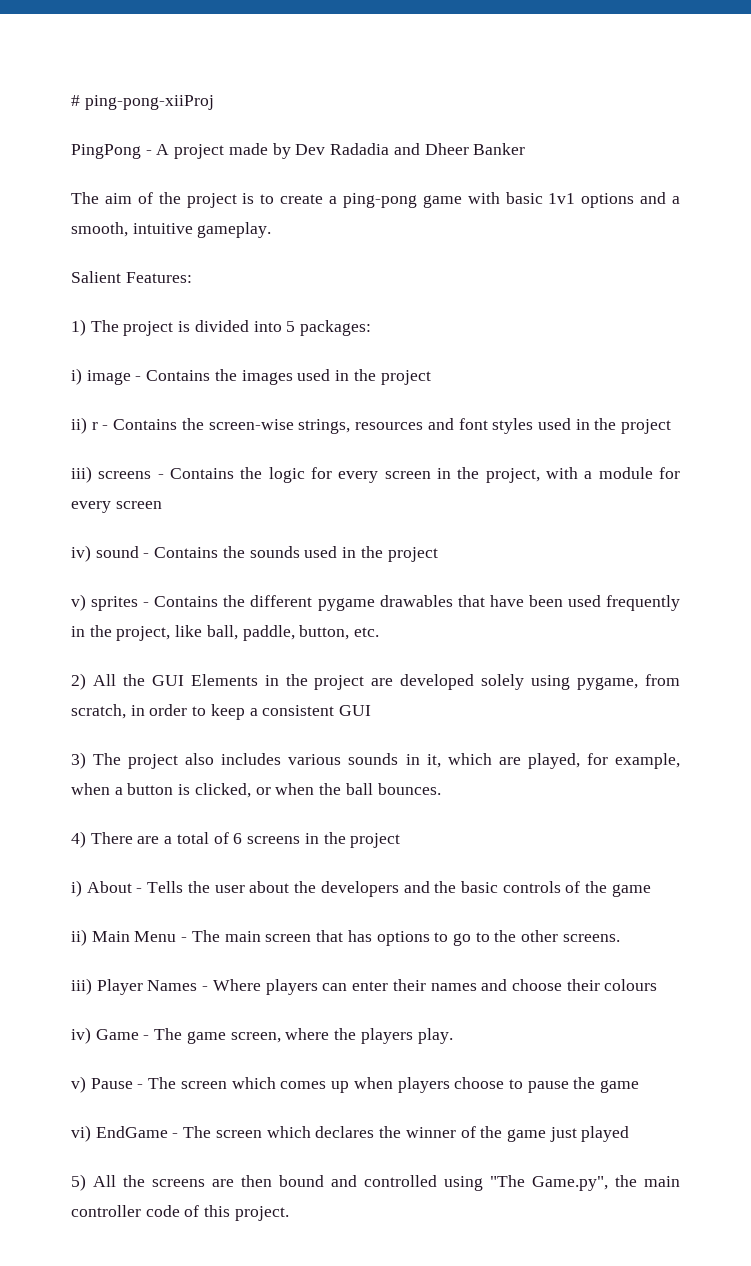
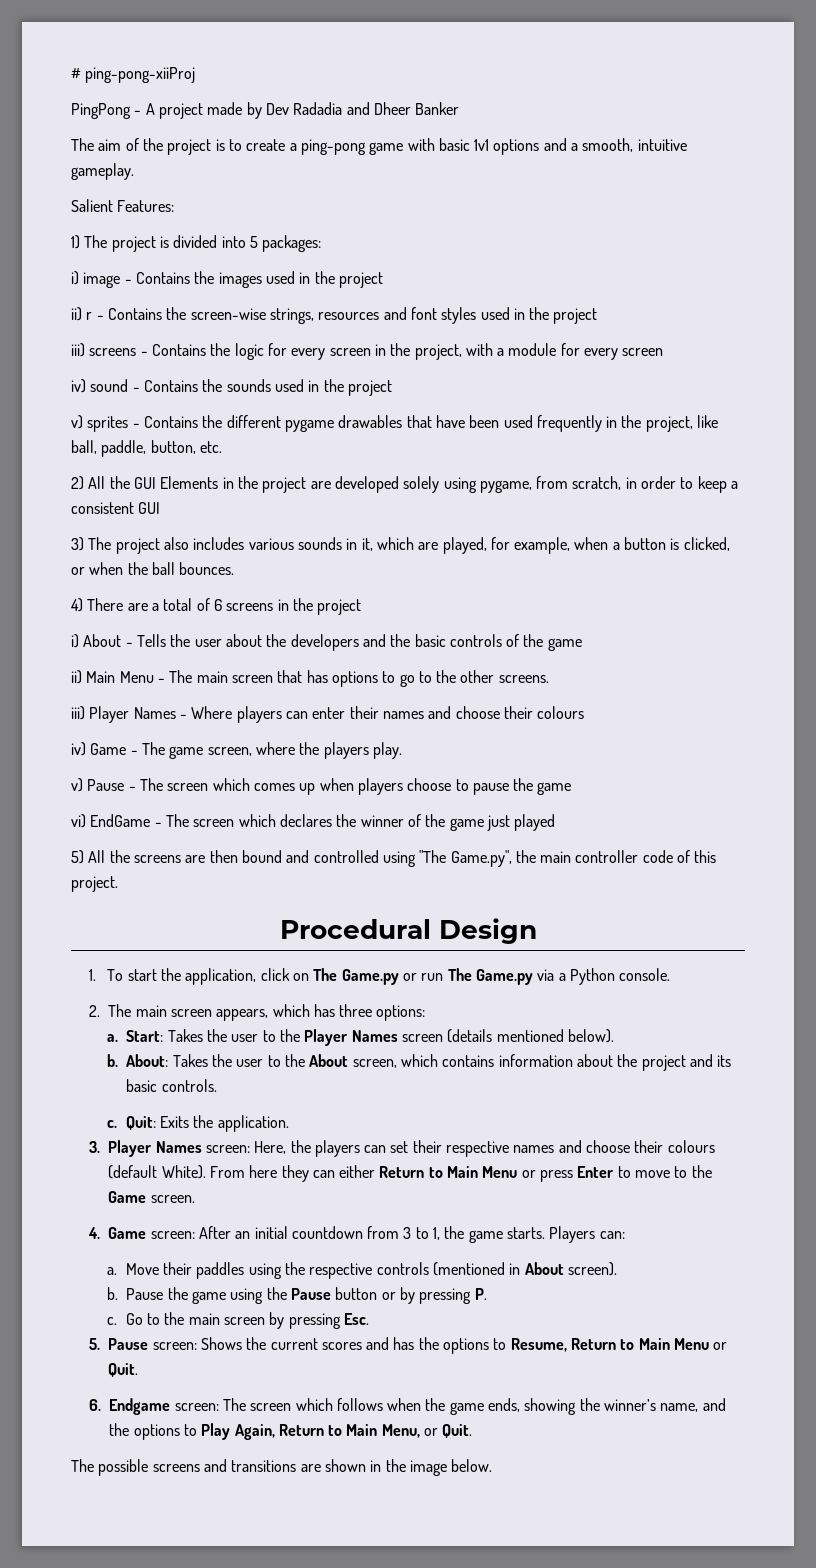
(289, 1213) none -> [279,918,537,944] [89,968,671,985] [89,1004,426,1021] [107,1029,614,1046] [107,1054,732,1071] [126,1079,217,1092] [107,1115,289,1132] [89,1140,715,1157] [108,1165,712,1182] [108,1191,195,1203] [88,1226,625,1243] [107,1262,617,1279] [107,1287,487,1304] [107,1312,369,1329] [89,1337,728,1354] [108,1363,139,1377] [89,1398,726,1415] [109,1423,473,1440] [71,1459,493,1476] // Procedural Design // 1. To start the application, click on The Game.py or run The Game.py via a Python console. // 2. The main screen appears, which has three options: // a. Start: Takes the user to the Player Names screen (details mentioned below). // b. About: Takes the user to the About screen, which contains information about the project and its basic controls. // c. Quit: Exits the application. // 3. Player Names screen: Here, the players can set their respective names and choose their colours (default White). From here they can either Return to Main Menu or press Enter to move to the Game screen. // 4. Game screen: After an initial countdown from 3 to 1, the game starts. Players can: // a. Move their paddles using the respective controls (mentioned in About screen). // b. Pause the game using the Pause button or by pressing P. // c. Go to the main screen by pressing Esc. // 5. Pause screen: Shows the current scores and has the options to Resume, Return to Main Menu or Quit. // 6. Endgame screen: The screen which follows when the game ends, showing the winner’s name, and the options to Play Again, Return to Main Menu, or Quit. // The possible screens and transitions are shown in the image below.

